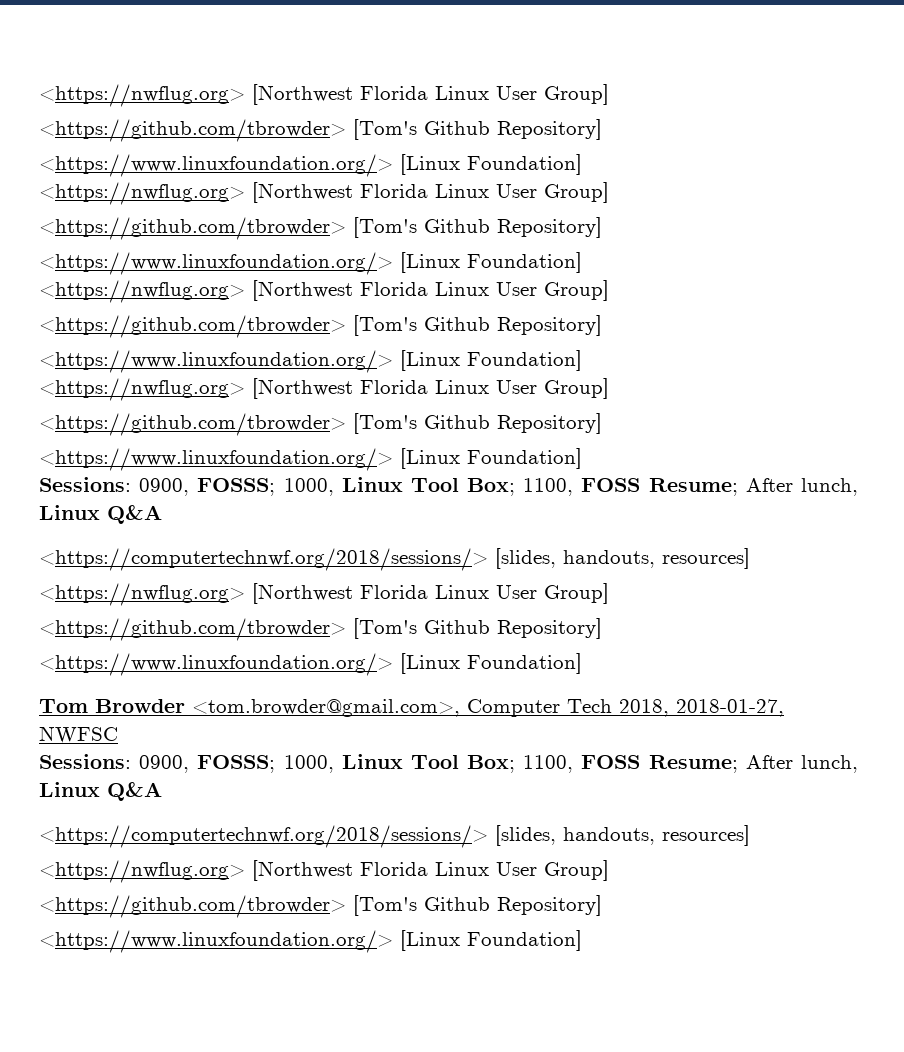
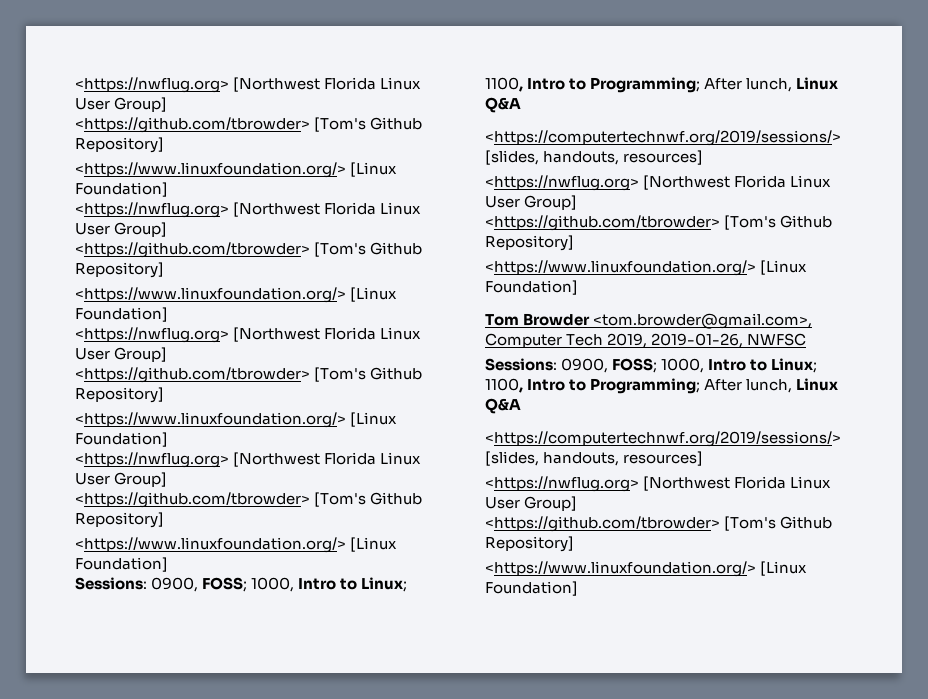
[197,477,858,496] [39,505,162,524] [39,548,488,571] FOSSS; 1000, Linux Tool Box; 1100, FOSS Resume; After lunch, Linux Q&A // <https://computertechnwf.org/2018/sessions/> -> [202,577,408,592] [485,77,839,93] [485,97,521,113] [485,130,841,146] FOSS; 1000, Intro to Linux; 1100, Intro to Programming; After lunch, Linux Q&A // <https://computertechnwf.org/2019/sessions/>
[619,699,784,717] 2018, 2018-01-27, -> [607,333,744,348] 2019, 2019-01-26,
[197,754,858,773] [39,782,162,801] [39,825,488,848] FOSSS; 1000, Linux Tool Box; 1100, FOSS Resume; After lunch, Linux Q&A // <https://computertechnwf.org/2018/sessions/> -> [612,358,818,373] [485,378,839,394] [485,398,521,414] [485,431,841,447] FOSS; 1000, Intro to Linux; 1100, Intro to Programming; After lunch, Linux Q&A // <https://computertechnwf.org/2019/sessions/>

